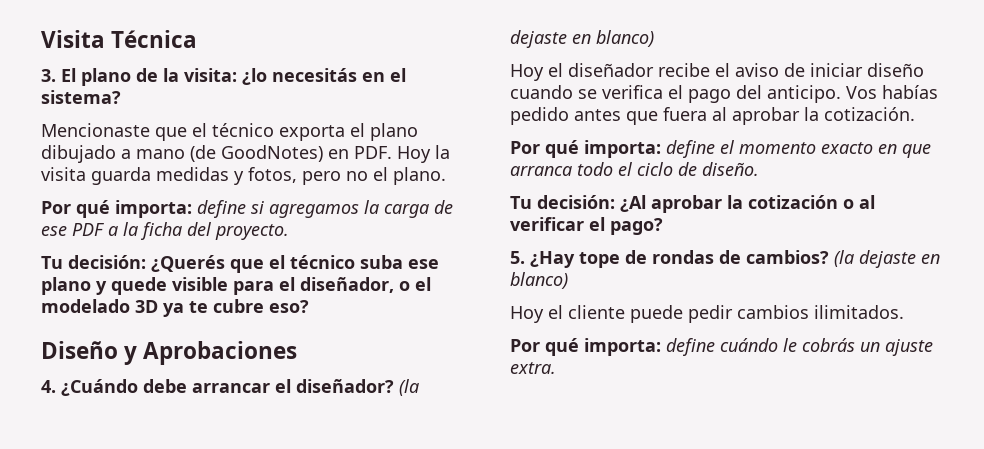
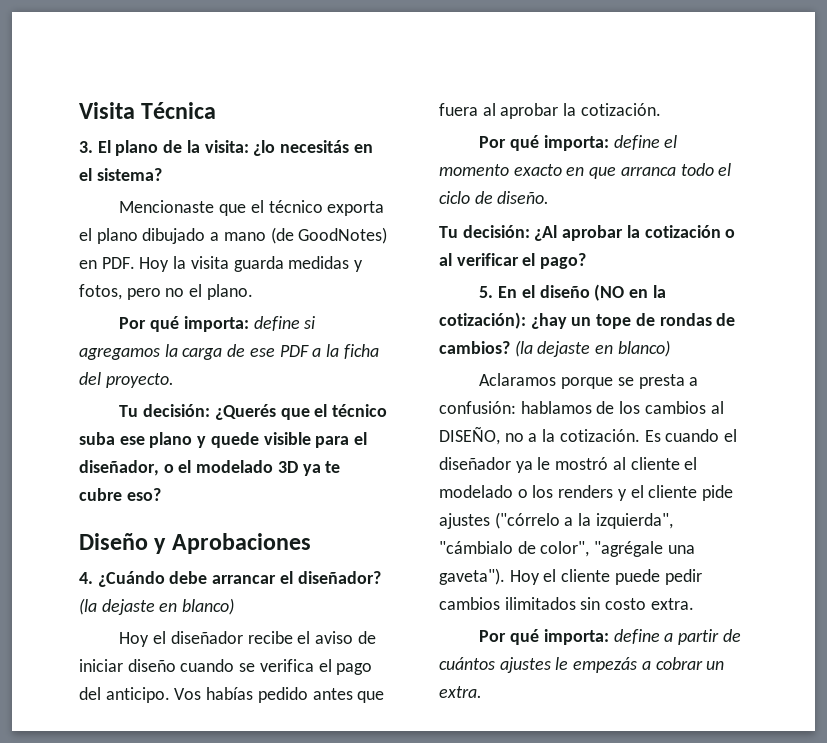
[530,251,575,268] ¿Hay -> [498,284,666,301] [439,312,592,329] En el diseño (NO en la cotización): ¿hay un
(568, 280) none -> [479,373,699,389] [439,401,724,414] [439,426,738,445] [439,457,698,473] [439,485,734,501] [439,512,673,529] [439,541,695,557] [439,568,505,585] Aclaramos porque se presta a confusión: hablamos de los cambios al DISEÑO, no a la cotización. Es cuando el diseñador ya le mostró al cliente el modelado o los renders y el cliente pide ajustes ("córrelo a la izquierda", "cámbialo de color", "agrégale una gaveta").
[814,305,904,319] [510,338,933,356] ilimitados. // Por qué importa: define cuándo le cobrás un ajuste -> [504,597,694,610] [479,629,741,645] [439,657,725,673] ilimitados sin costo extra. // Por qué importa: define a partir de cuántos ajustes le empezás a cobrar un

